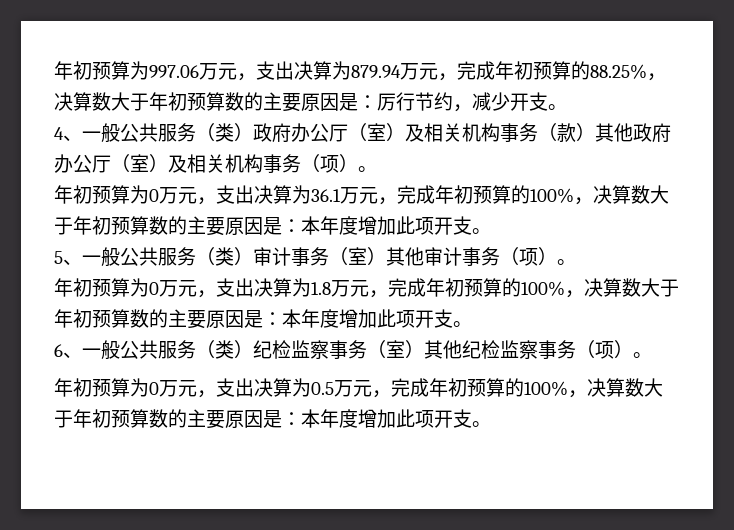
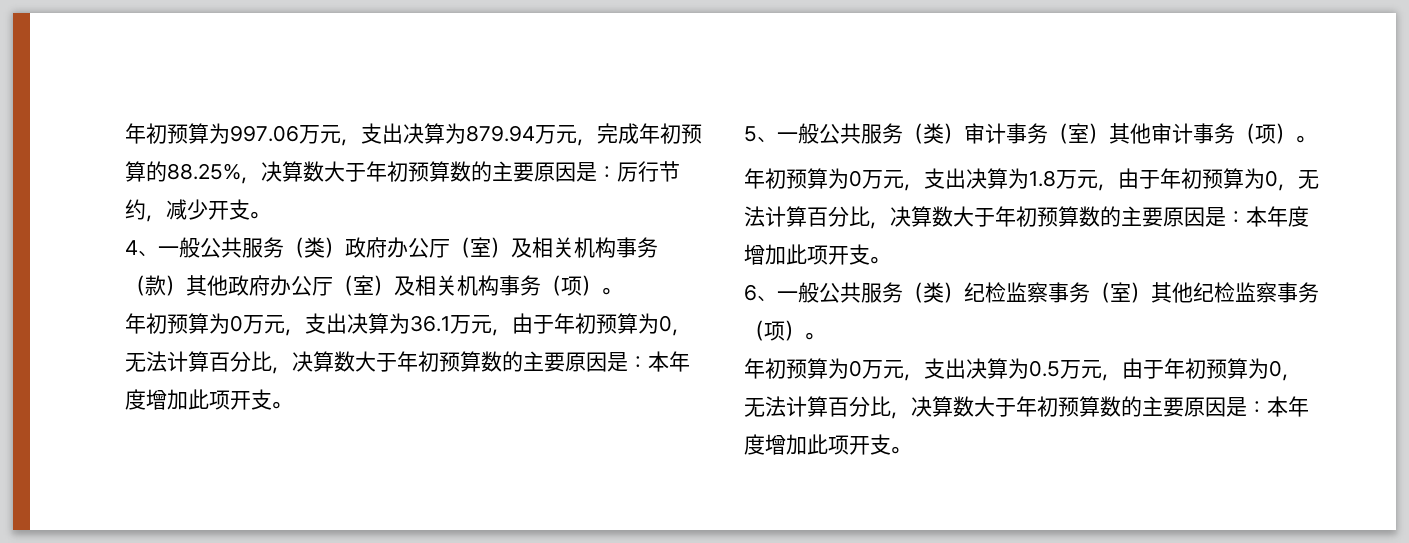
[397,185,574,204] 完成年初预算的100% -> [512,313,692,336] [125,351,272,372] 由于年初预算为0，无法计算百分比
[388,278,565,297] 完成年初预算的100% -> [1118,168,1319,191] [744,206,870,227] 由于年初预算为0，无法计算百分比
[391,378,568,397] 完成年初预算的100% -> [1122,358,1302,381] [744,396,891,417] 由于年初预算为0，无法计算百分比

